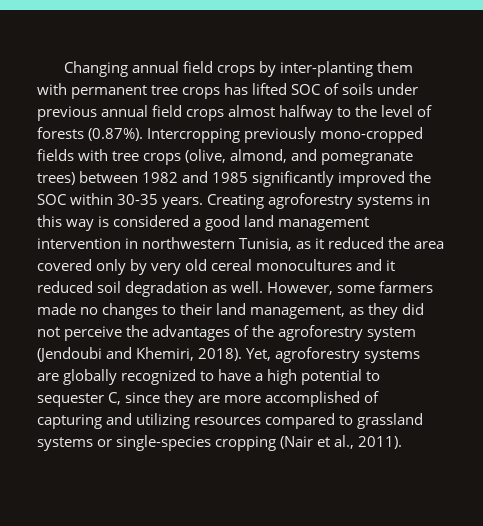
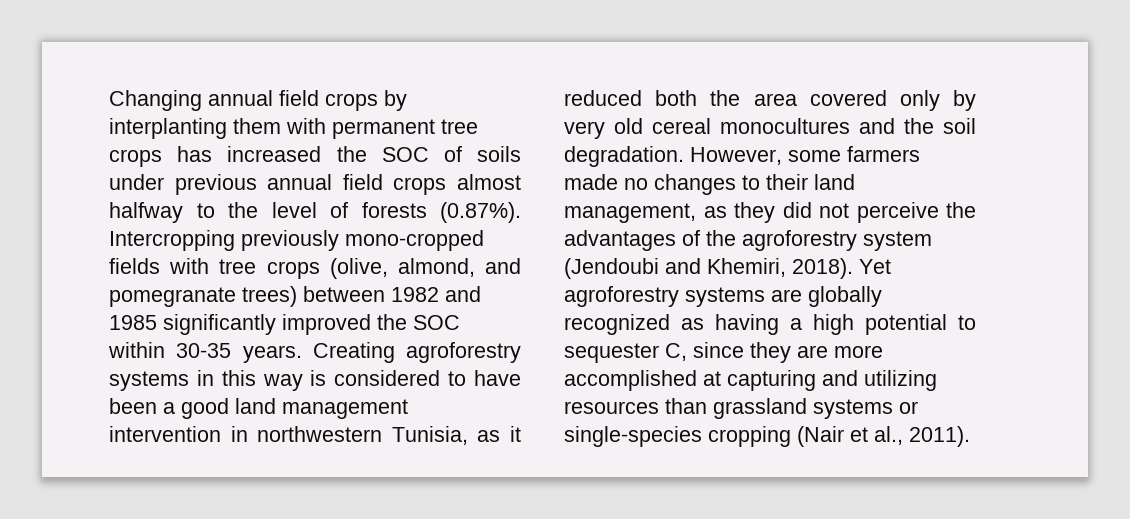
[280,61,374,77] inter-planting -> [109,118,227,139] interplanting
[252,83,288,95] lifted -> [227,146,367,162] increased the
(190, 221) none -> [448,370,521,386] [109,398,157,414] to have been
(385, 243) none -> [655,90,698,106] both
[386,260,396,271] [37,281,264,297] it reduced soil degradation as well. -> [904,118,976,134] [564,146,684,167] the soil degradation.
[246,348,272,361] Yet, -> [859,259,891,274] Yet
[200,369,252,381] to have -> [681,314,779,335] as having
[364,391,380,403] of -> [703,371,721,386] at
[265,413,354,429] compared to -> [665,398,707,414] than

